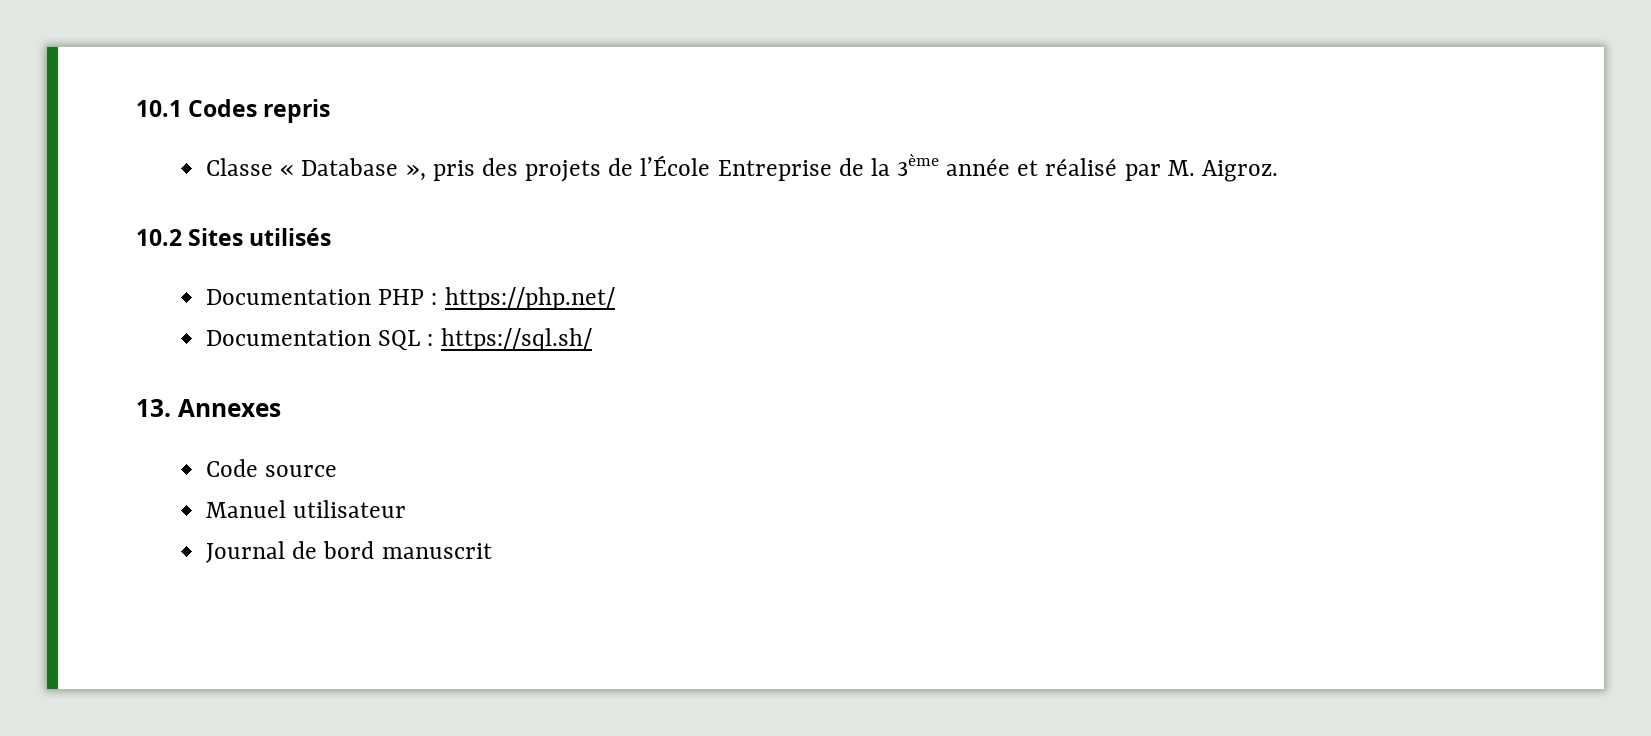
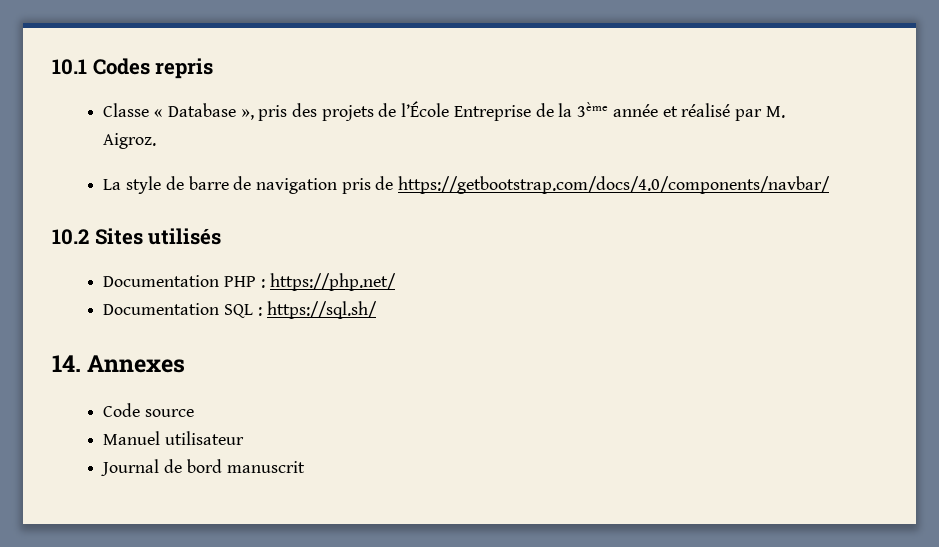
(1278, 171) none -> [103,176,831,194] // La style de barre de navigation pris de https://getbootstrap.com/docs/4.0/components/navbar/
[136,399,171,417] 13. -> [52,355,81,372] 14.

